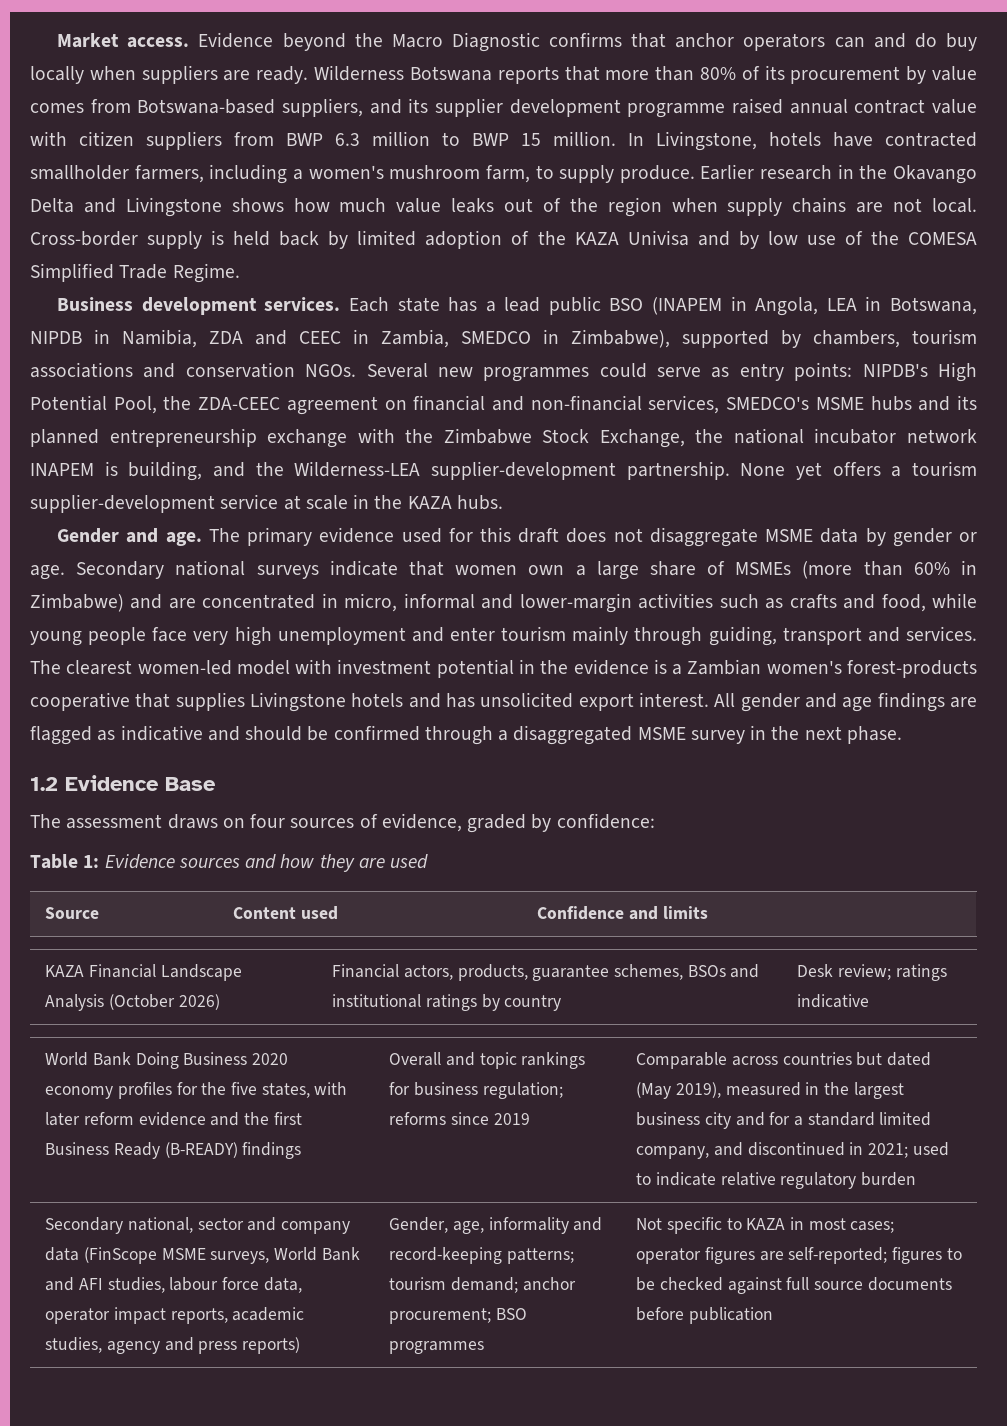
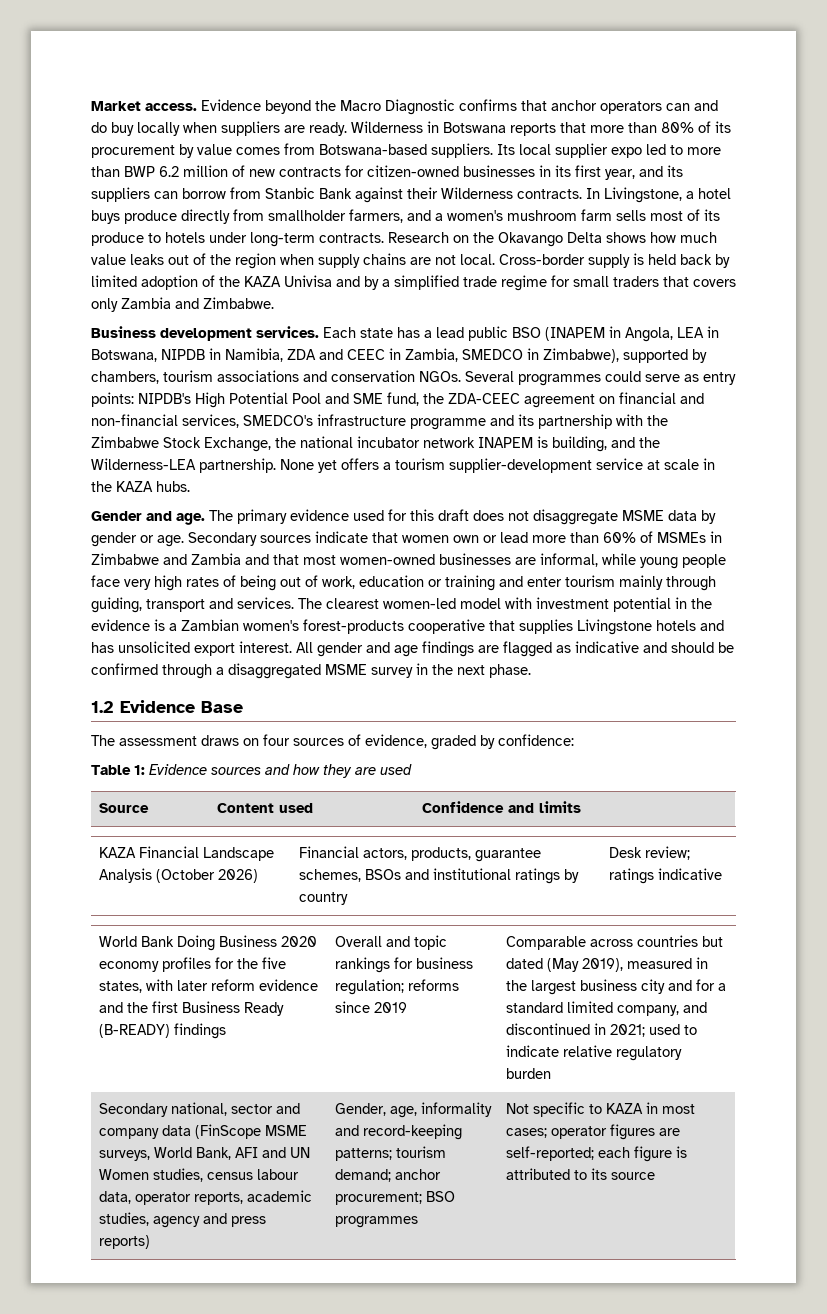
(405, 73) none -> [427,121,439,133] in
[282,98,977,118] [30,131,977,151] suppliers, and its supplier development programme raised annual contract value with citizen suppliers from BWP 6.3 million to BWP 15 million. In Livingstone, hotels have contracted -> [431,143,721,158] [91,165,683,180] [91,187,731,203] [91,209,264,224] suppliers. Its local supplier expo led to more than BWP 6.2 million of new contracts for citizen-owned businesses in its first year, and its suppliers can borrow from Stanbic Bank against their Wilderness contracts. In Livingstone, a hotel buys produce directly from
[209,164,288,184] including -> [407,210,431,221] and
[485,164,854,183] farm, to supply produce. Earlier research in -> [581,209,720,221] [91,232,469,247] farm sells most of its produce to hotels under long-term contracts. Research on
[83,197,222,217] and Livingstone -> (602, 237) none
[767,231,977,245] [30,263,240,283] low use of the COMESA Simplified Trade Regime. -> [382,275,736,291] [91,297,274,312] a simplified trade regime for small traders that covers only Zambia and Zimbabwe.
[437,367,473,377] new -> (514, 376) none
[113,396,157,414] Pool, -> [292,392,419,406] Pool and SME fund,
[815,395,977,411] [30,428,348,448] MSME hubs and its planned entrepreneurship exchange -> [317,414,612,430] infrastructure programme and its partnership
[431,461,616,480] supplier-development -> (196, 464) none
[175,560,319,579] national surveys -> [260,535,311,543] sources
[575,560,977,580] [30,593,926,613] a large share of MSMEs (more than 60% in Zimbabwe) and are concentrated in micro, informal and lower-margin activities such as crafts and food, -> [483,531,722,543] [91,553,598,567] or lead more than 60% of MSMEs in Zimbabwe and Zambia and that most women-owned businesses are informal,
[277,627,406,645] unemployment -> [186,575,495,591] rates of being out of work, education or training
[321,1247,360,1261] [45,1277,259,1293] Bank and AFI studies, labour force -> [195,1147,310,1160] [98,1168,299,1182] Bank, AFI and UN Women studies, census labour
[113,1307,166,1324] impact -> (191, 1198) none
[891,1247,962,1264] [636,1277,952,1294] [636,1307,773,1324] figures to be checked against full source documents before publication -> [597,1146,687,1162] [505,1168,655,1180] each figure is attributed to its source

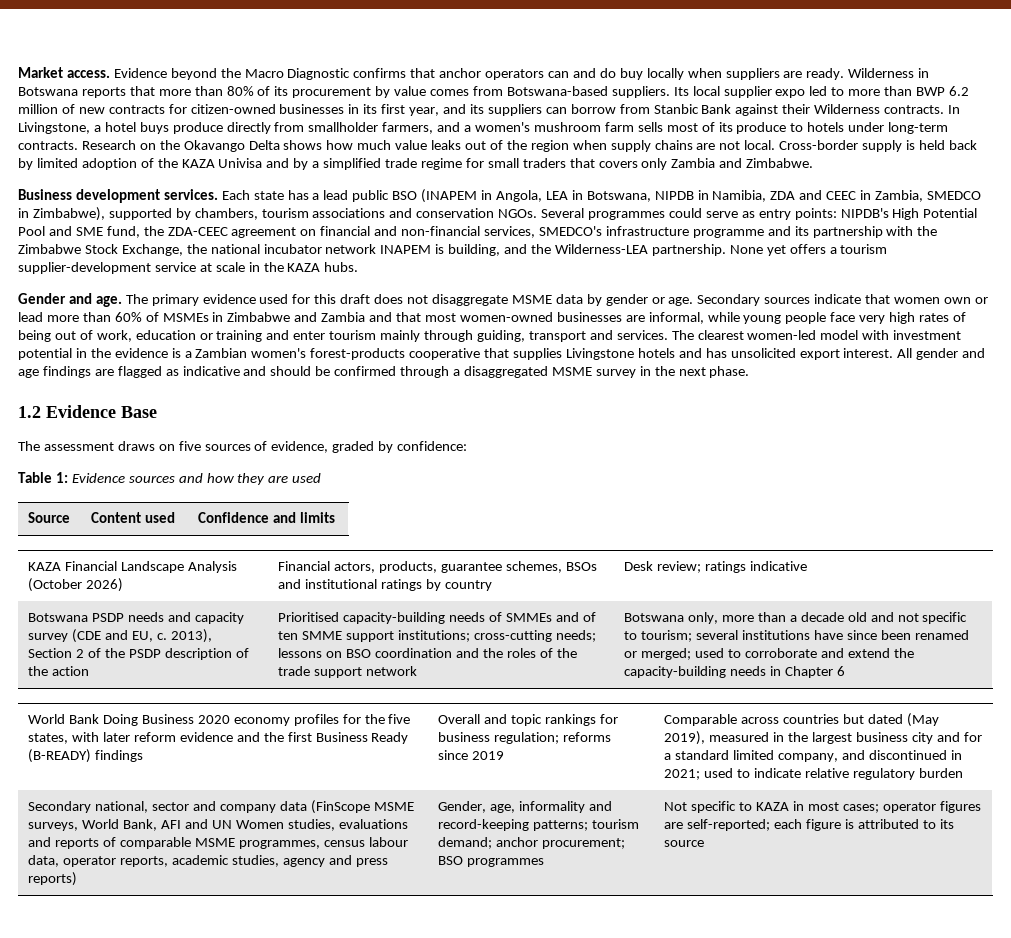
[263,734,290,746] four -> [178,441,201,451] five
(722, 874) none -> [28,612,244,624] [28,629,212,643] [28,648,249,660] [28,666,90,676] [278,612,596,624] [278,630,596,642] [278,648,577,658] [278,666,418,678] [624,612,968,624] [624,630,969,642] [624,648,914,660] [624,666,845,678] // Botswana PSDP needs and capacity survey (CDE and EU, c. 2013), Section 2 of the PSDP description of the action | Prioritised capacity-building needs of SMMEs and of ten SMME support institutions; cross-cutting needs; lessons on BSO coordination and the roles of the trade support network | Botswana only, more than a decade old and not specific to tourism; several institutions have since been renamed or merged; used to corroborate and extend the capacity-building needs in Chapter 6
(203, 1175) none -> [338,819,408,829] [28,837,320,849] evaluations and reports of comparable MSME programmes,

